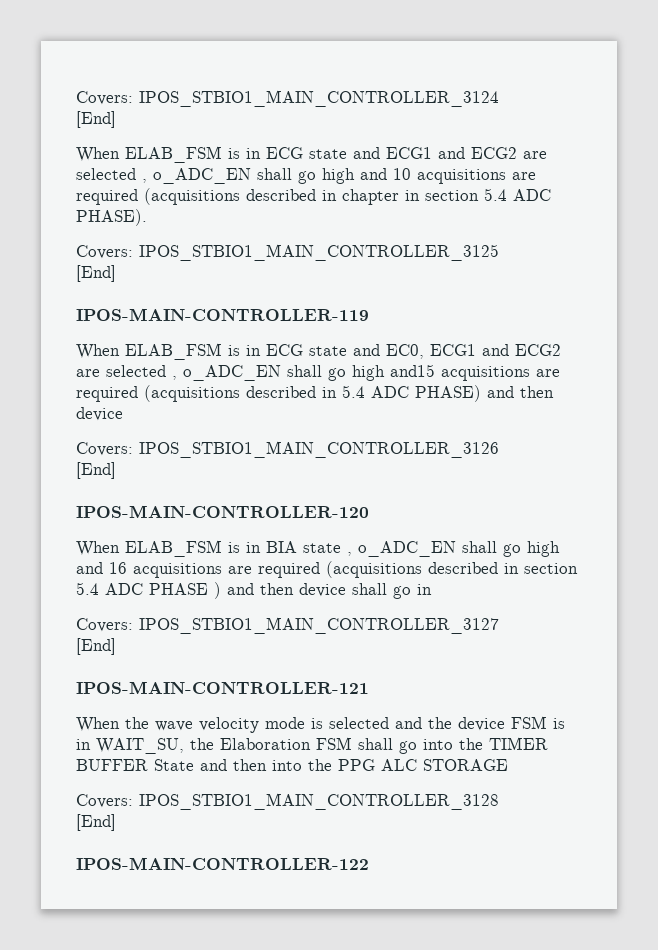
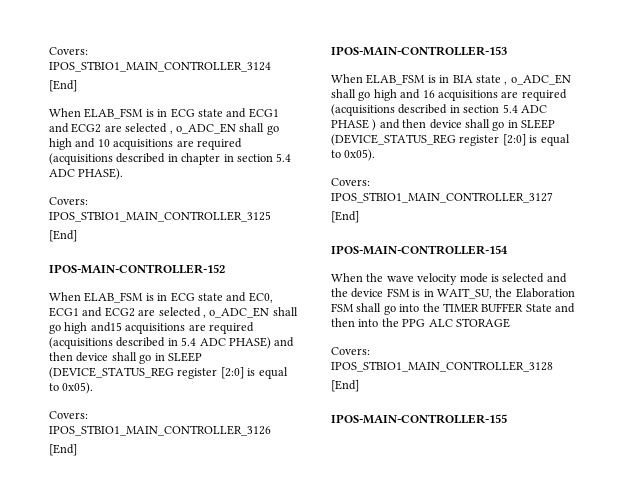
[76,308,369,321] IPOS-MAIN-CONTROLLER-119 -> [49,264,225,274] IPOS-MAIN-CONTROLLER-152
(123, 414) none -> [111,352,202,364] [49,367,288,379] [49,382,94,394] shall go in SLEEP (DEVICE_STATUS_REG register [2:0] is equal to 0x05).
[76,505,369,518] IPOS-MAIN-CONTROLLER-120 -> [331,46,507,56] IPOS-MAIN-CONTROLLER-153
(432, 589) none -> [521,119,555,129] [331,134,570,146] [331,149,376,161] SLEEP (DEVICE_STATUS_REG register [2:0] is equal to 0x05).
[76,681,369,694] IPOS-MAIN-CONTROLLER-121 -> [331,245,508,255] IPOS-MAIN-CONTROLLER-154
[76,857,369,870] IPOS-MAIN-CONTROLLER-122 -> [331,414,507,424] IPOS-MAIN-CONTROLLER-155

